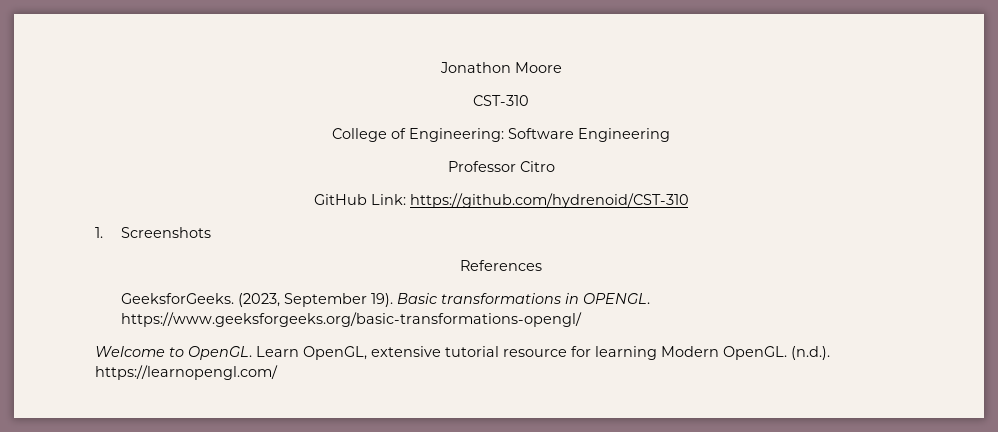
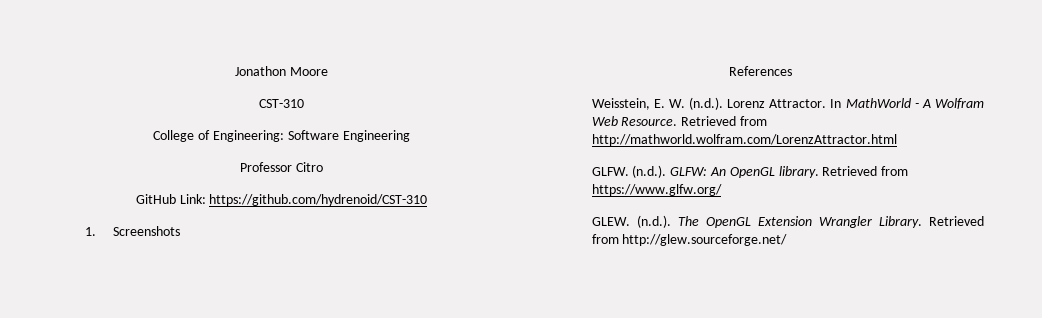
[120,293,650,307] [120,312,582,327] [94,346,830,360] [94,365,278,380] GeeksforGeeks. (2023, September 19). Basic transformations in OPENGL. https://www.geeksforgeeks.org/basic-transformations-opengl/ // Welcome to OpenGL. Learn OpenGL, extensive tutorial resource for learning Modern OpenGL. (n.d.). https://learnopengl.com/ -> [591,97,984,110] [591,116,767,126] [591,134,897,146] [591,165,909,178] [591,184,722,196] [591,215,984,228] [591,234,788,246] Weisstein, E. W. (n.d.). Lorenz Attractor. In MathWorld - A Wolfram Web Resource. Retrieved from http://mathworld.wolfram.com/LorenzAttractor.html // GLFW. (n.d.). GLFW: An OpenGL library. Retrieved from https://www.glfw.org/ // GLEW. (n.d.). The OpenGL Extension Wrangler Library. Retrieved from http://glew.sourceforge.net/

